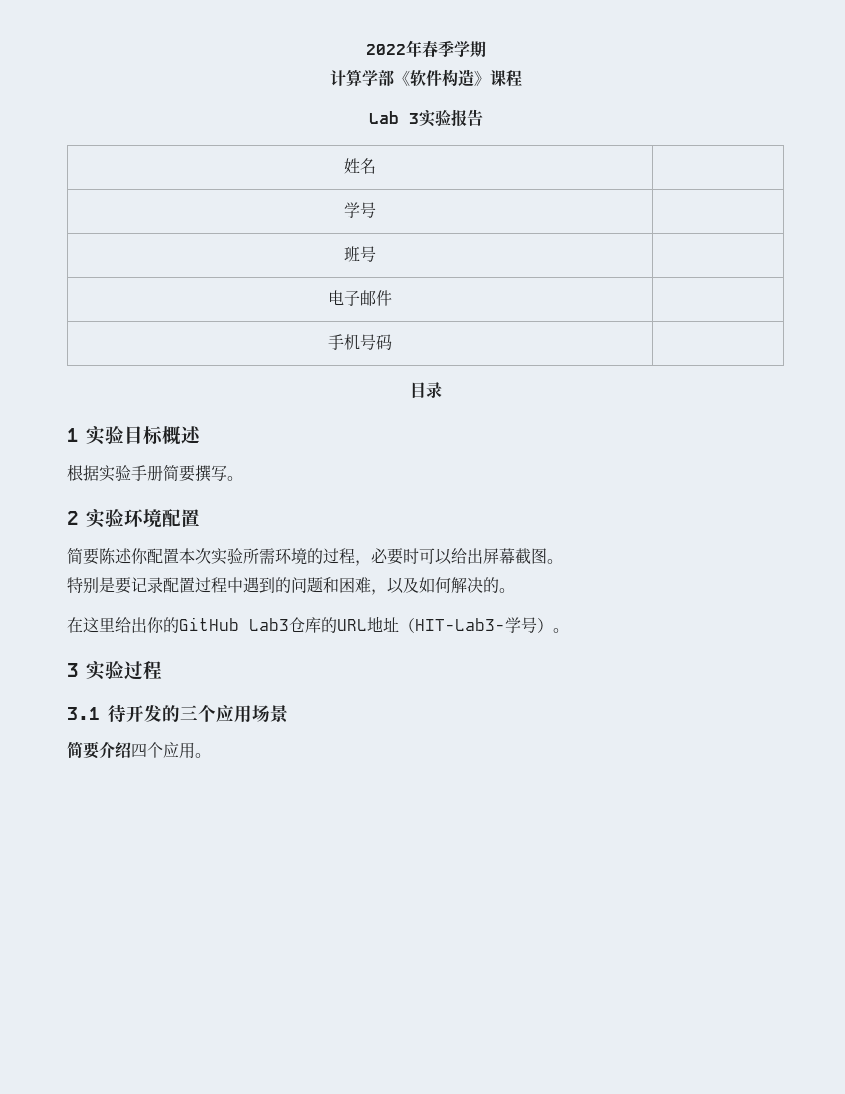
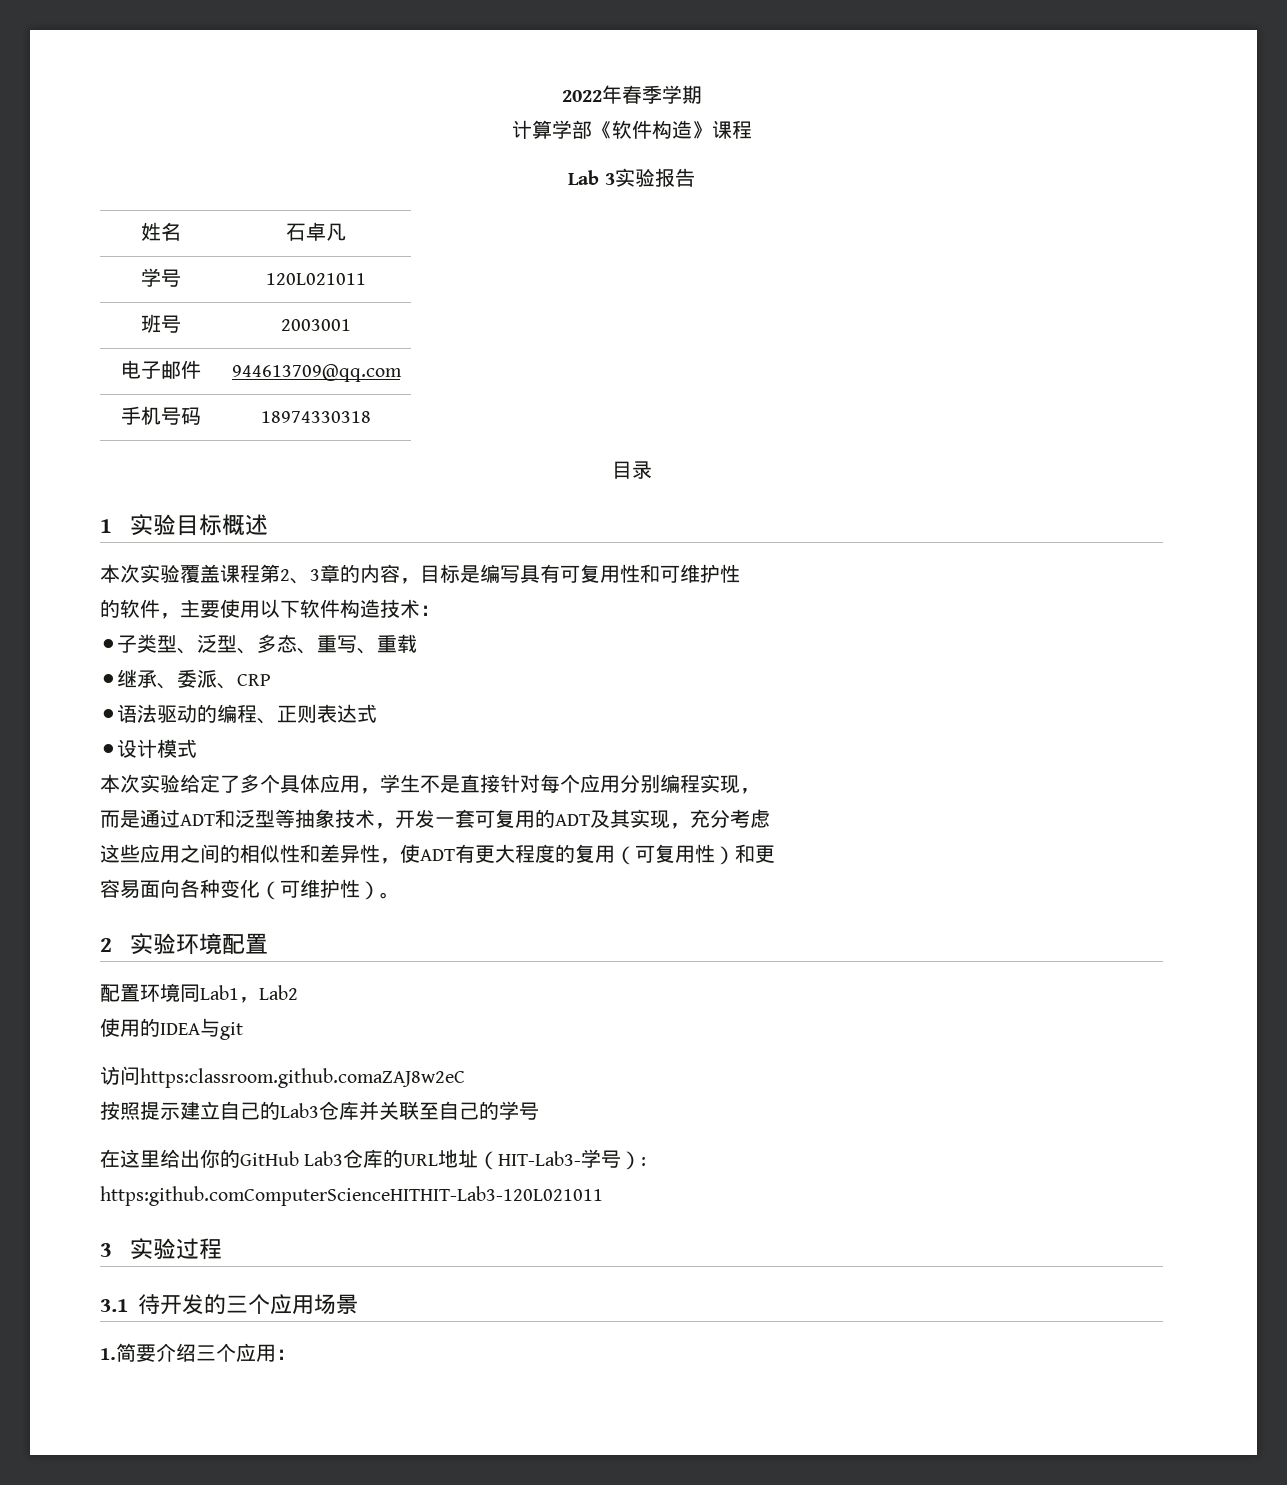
(376, 166) none -> [286,222,346,241] 石卓凡
(376, 210) none -> [266,273,366,285] 120L021011
(376, 254) none -> [281,319,351,331] 2003001
(392, 298) none -> [231,364,402,382] 944613709@qq.com
(392, 342) none -> [261,411,371,423] 18974330318
[67,464,227,482] 根据实验手册简要撰写 -> [100,564,740,584] [100,599,440,619] [100,634,417,654] [100,669,271,689] [100,704,377,724] [100,739,197,758] [100,774,760,794] [100,809,770,829] [100,844,775,865] [100,879,380,900] 本次实验覆盖课程第2、3章的内容，目标是编写具有可复用性和可维护性 // 的软件，主要使用以下软件构造技术： // ⚫子类型、泛型、多态、重写、重载 // ⚫继承、委派、CRP // ⚫语法驱动的编程、正则表达式 // ⚫设计模式 // 本次实验给定了多个具体应用，学生不是直接针对每个应用分别编程实现， // 而是通过ADT和泛型等抽象技术，开发一套可复用的ADT及其实现，充分考虑 // 这些应用之间的相似性和差异性，使ADT有更大程度的复用（可复用性）和更 // 容易面向各种变化（可维护性）
[67,548,563,566] [67,577,515,595] 简要陈述你配置本次实验所需环境的过程，必要时可以给出屏幕截图。 // 特别是要记录配置过程中遇到的问题和困难，以及如何解决的。 -> [100,983,298,1003] [100,1018,243,1040] [100,1066,465,1088] [100,1101,539,1121] 配置环境同Lab1，Lab2 // 使用的IDEA与git // 访问https:classroom.github.comaZAJ8w2eC // 按照提示建立自己的Lab3仓库并关联至自己的学号
[553,628,569,633] 。 -> [641,1157,647,1166] [100,1186,603,1206] : // https:github.comComputerScienceHITHIT-Lab3-120L021011
(288, 714) none -> [100,1348,116,1360] 1.
[131,742,211,759] 四个应用。 -> [196,1343,296,1362] 三个应用：

